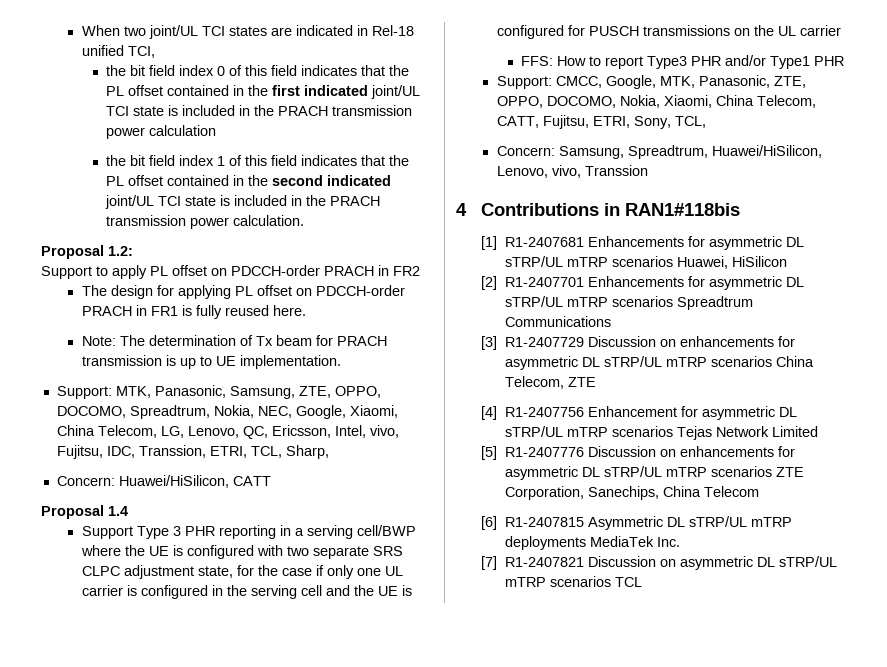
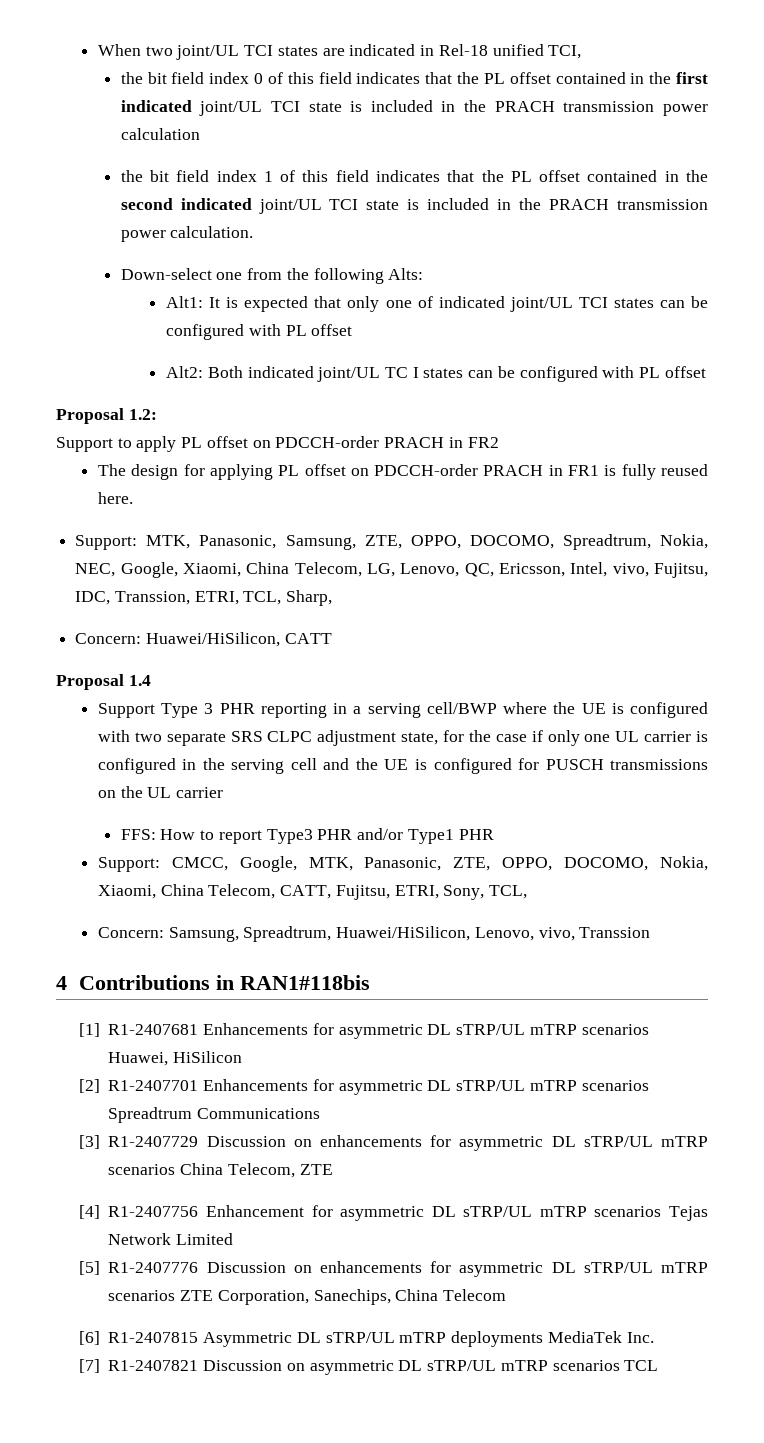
(305, 220) none -> [120,268,424,284] [166,296,708,312] [166,324,353,340] [166,366,706,382] // Down-select one from the following Alts: // Alt1: It is expected that only one of indicated joint/UL TCI states can be configured with PL offset // Alt2: Both indicated joint/UL TC I states can be configured with PL offset
[81,335,387,346] [81,355,341,369] // Note: The determination of Tx beam for PRACH transmission is up to UE implementation. -> (133, 498) none

